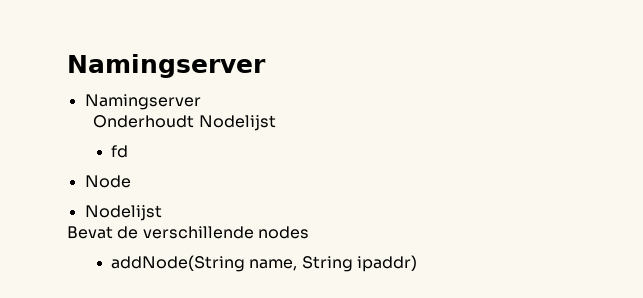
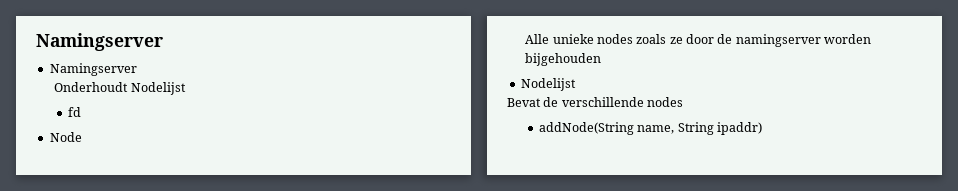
(131, 181) none -> [525,34,872,47] [525,53,602,66] // Alle unieke nodes zoals ze door de namingserver worden bijgehouden

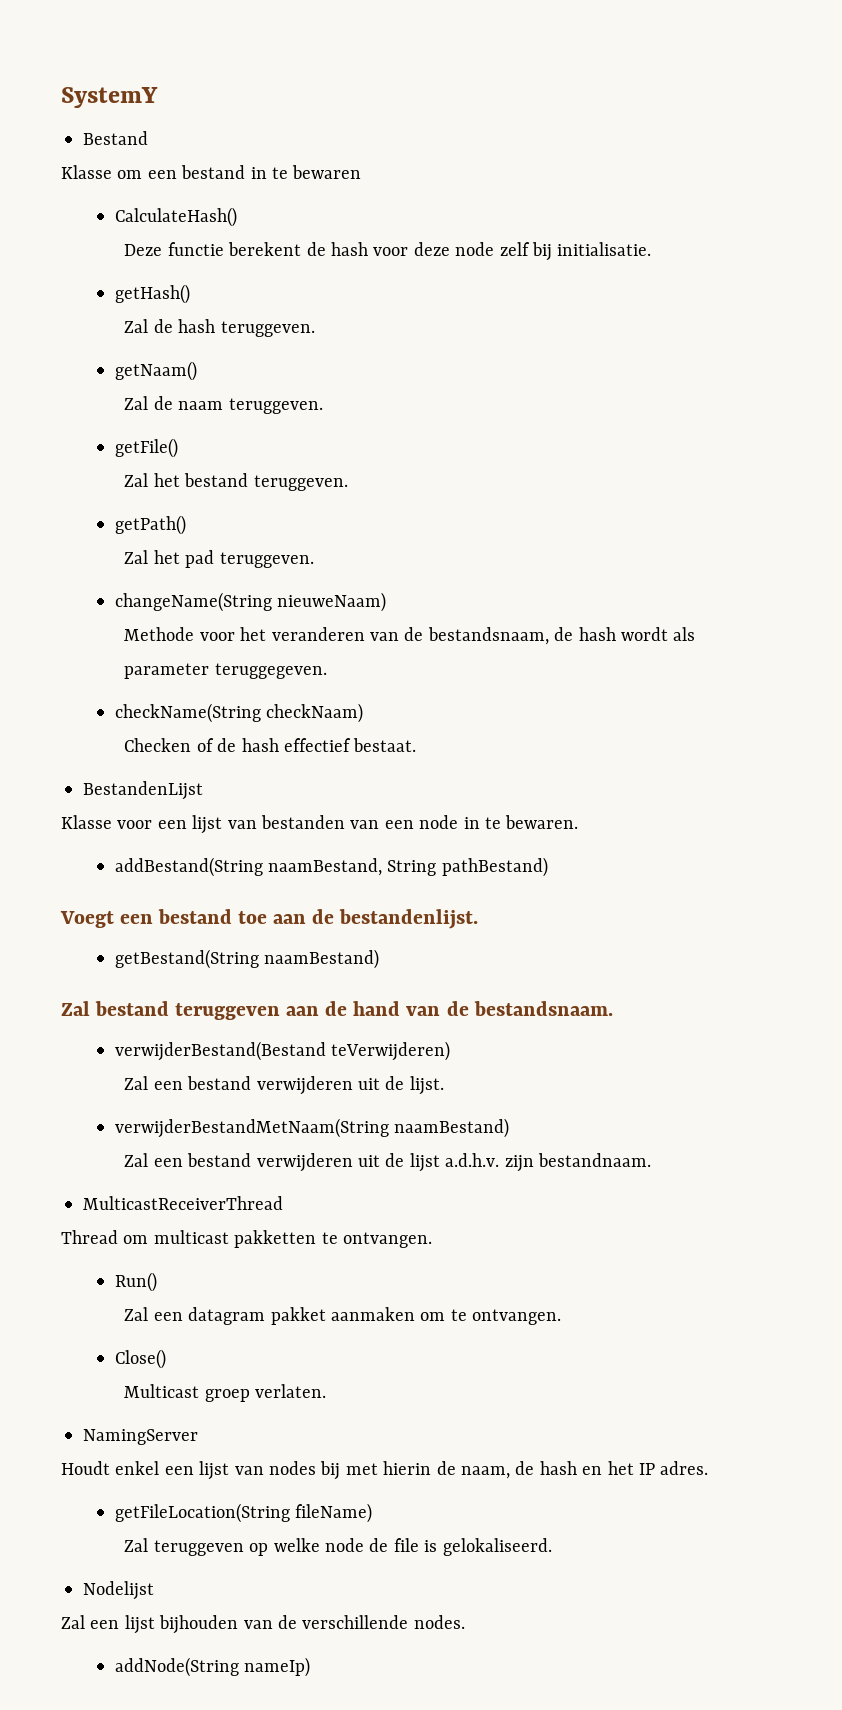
[36,33,163,51] [49,63,137,76] [54,82,186,95] [67,107,81,117] [49,132,82,142] [525,34,872,47] [525,53,602,66] [520,78,576,91] [507,98,541,107] Namingserver // Namingserver // Onderhoudt Nodelijst // fd // Node // Alle unieke nodes zoals ze door de namingserver worden bijgehouden // Nodelijst // Bevat -> [61,87,158,108] [83,131,148,145] [61,165,362,179] [114,207,237,227] [124,242,652,261] [114,284,190,304] [124,319,315,337] [114,361,197,381] [124,396,323,414] [114,438,178,458] [124,473,348,491] [114,515,186,535] [124,550,314,568] [114,592,387,612] [124,627,696,645] [124,663,327,679] [114,703,364,723] [124,738,417,752] [83,781,203,800] [61,815,579,834] [114,857,548,877] [60,909,479,929] [114,949,380,969] [61,1001,613,1020] [114,1041,451,1061] [124,1076,444,1095] [114,1118,510,1138] [124,1153,651,1172] [83,1196,283,1210] [61,1230,432,1248] [114,1272,157,1292] [124,1307,562,1325] [114,1349,166,1369] [124,1384,327,1402] [83,1429,198,1445] [61,1461,709,1480] [114,1503,373,1523] [124,1538,552,1556] [83,1581,154,1600] [61,1615,273,1634] SystemY // Bestand // Klasse om een bestand in te bewaren // CalculateHash() // Deze functie berekent de hash voor deze node zelf bij initialisatie. // getHash() // Zal de hash teruggeven. // getNaam() // Zal de naam teruggeven. // getFile() // Zal het bestand teruggeven. // getPath() // Zal het pad teruggeven. // changeName(String nieuweNaam) // Methode voor het veranderen van de bestandsnaam, de hash wordt als parameter teruggegeven. // checkName(String checkNaam) // Checken of de hash effectief bestaat. // BestandenLijst // Klasse voor een lijst van bestanden van een node in te bewaren. // addBestand(String naamBestand, String pathBestand) // Voegt een bestand toe aan de bestandenlijst. // getBestand(String naamBestand) // Zal bestand teruggeven aan de hand van de bestandsnaam. // verwijderBestand(Bestand teVerwijderen) // Zal een bestand verwijderen uit de lijst. // verwijderBestandMetNaam(String naamBestand) // Zal een bestand verwijderen uit de lijst a.d.h.v. zijn bestandnaam. // MulticastReceiverThread // Thread om multicast pakketten te ontvangen. // Run() // Zal een datagram pakket aanmaken om te ontvangen. // Close() // Multicast groep verlaten. // NamingServer // Houdt enkel een lijst van nodes bij met hierin de naam, de hash en het IP adres. // getFileLocation(String fileName) // Zal teruggeven op welke node de file is gelokaliseerd. // Nodelijst // Zal een lijst bijhouden van
[647,97,684,107] nodes -> [413,1615,465,1629] nodes.
[637,122,762,135] name, String ipaddr) -> [244,1657,311,1677] nameIp)

